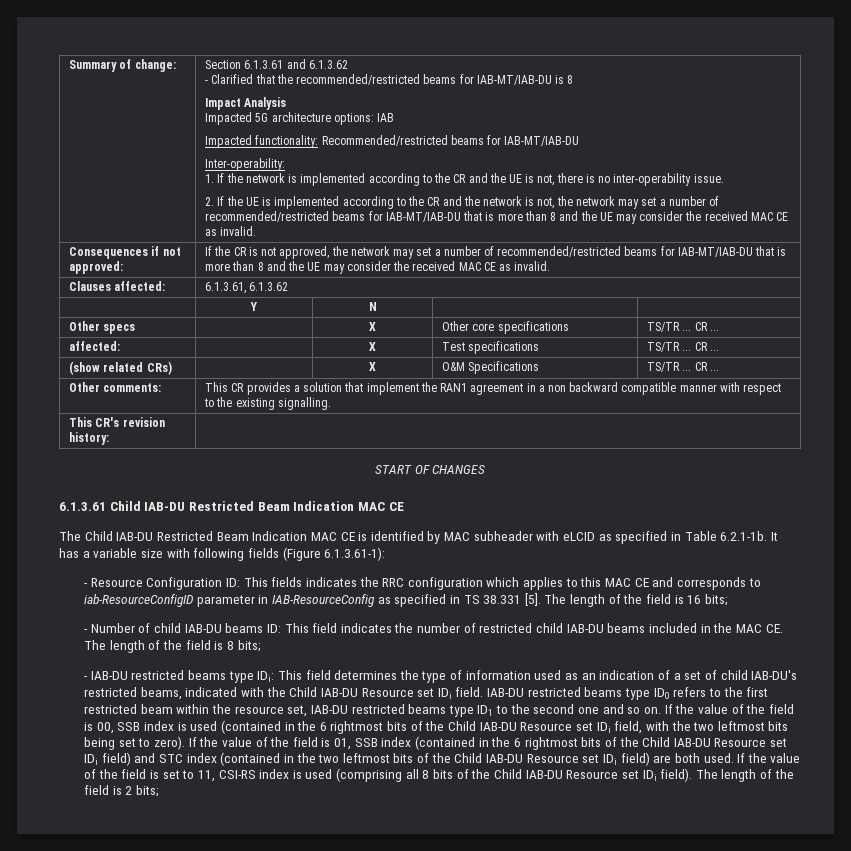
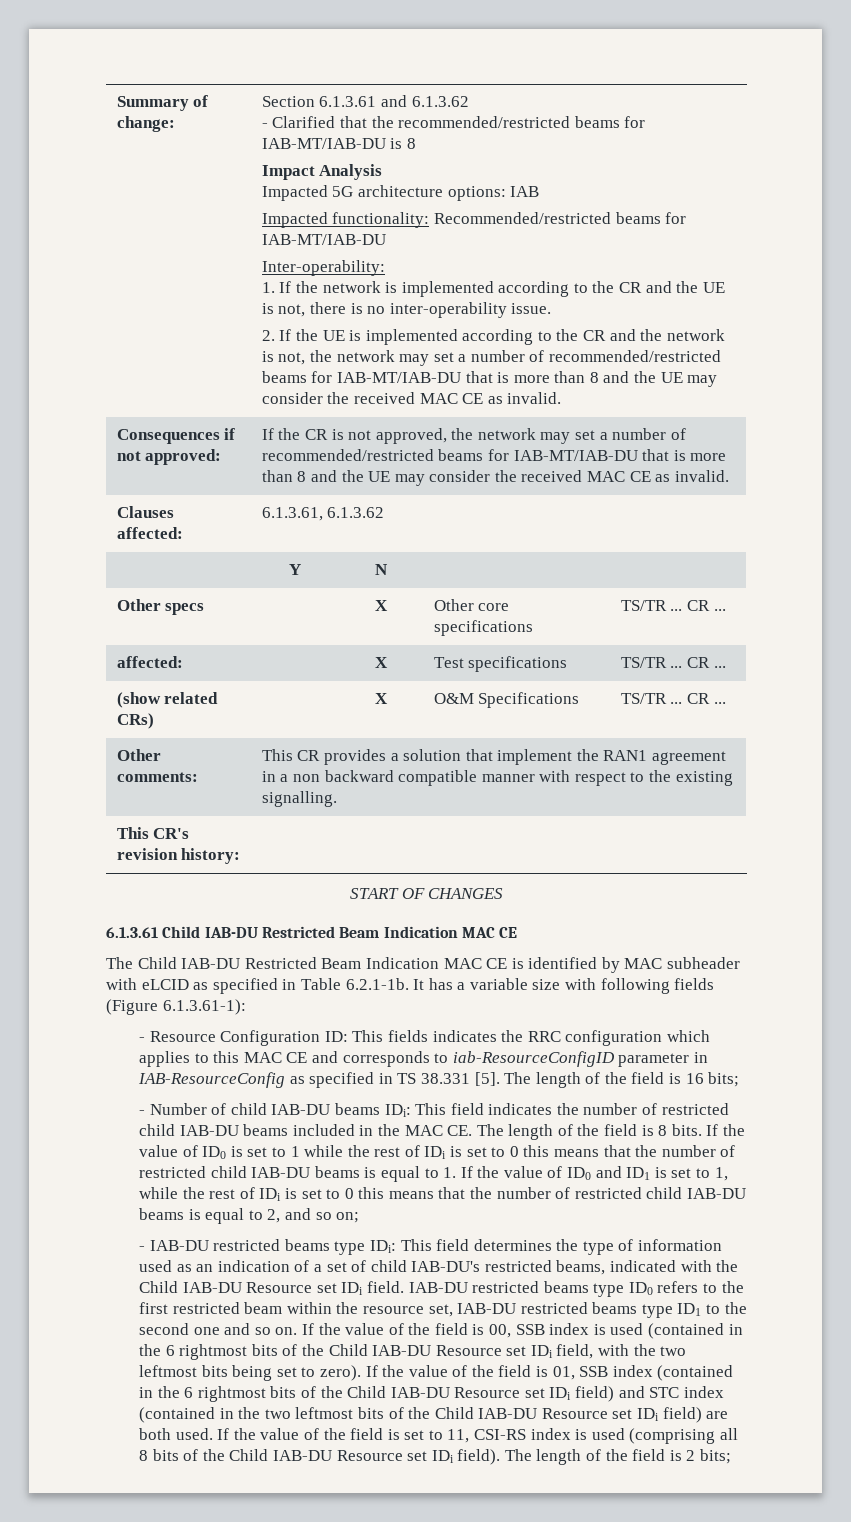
[266,624,281,633] ID: -> [384,1104,411,1117] IDi:
[237,640,261,652] bits; -> [671,1124,746,1136] [138,1145,736,1159] [138,1166,728,1182] [138,1187,747,1201] [138,1208,360,1224] bits. If the value of ID0 is set to 1 while the rest of IDi is set to 0 this means that the number of restricted child IAB-DU beams is equal to 1. If the value of ID0 and ID1 is set to 1, while the rest of IDi is set to 0 this means that the number of restricted child IAB-DU beams is equal to 2, and so on;

